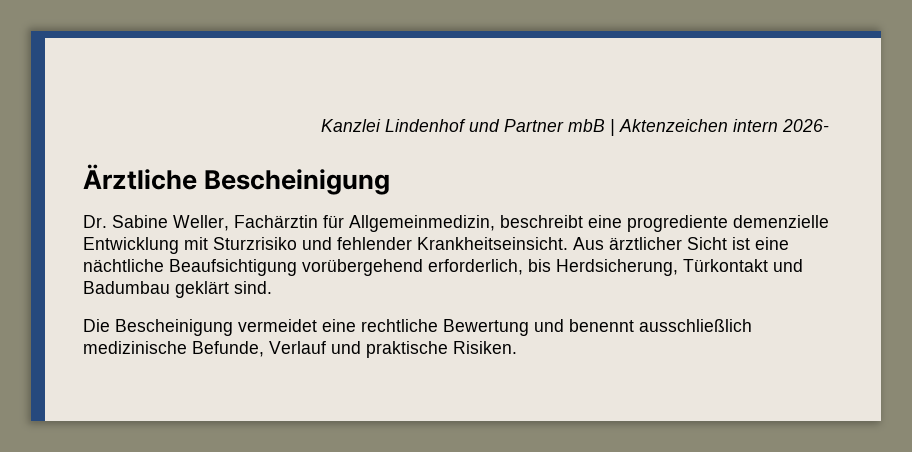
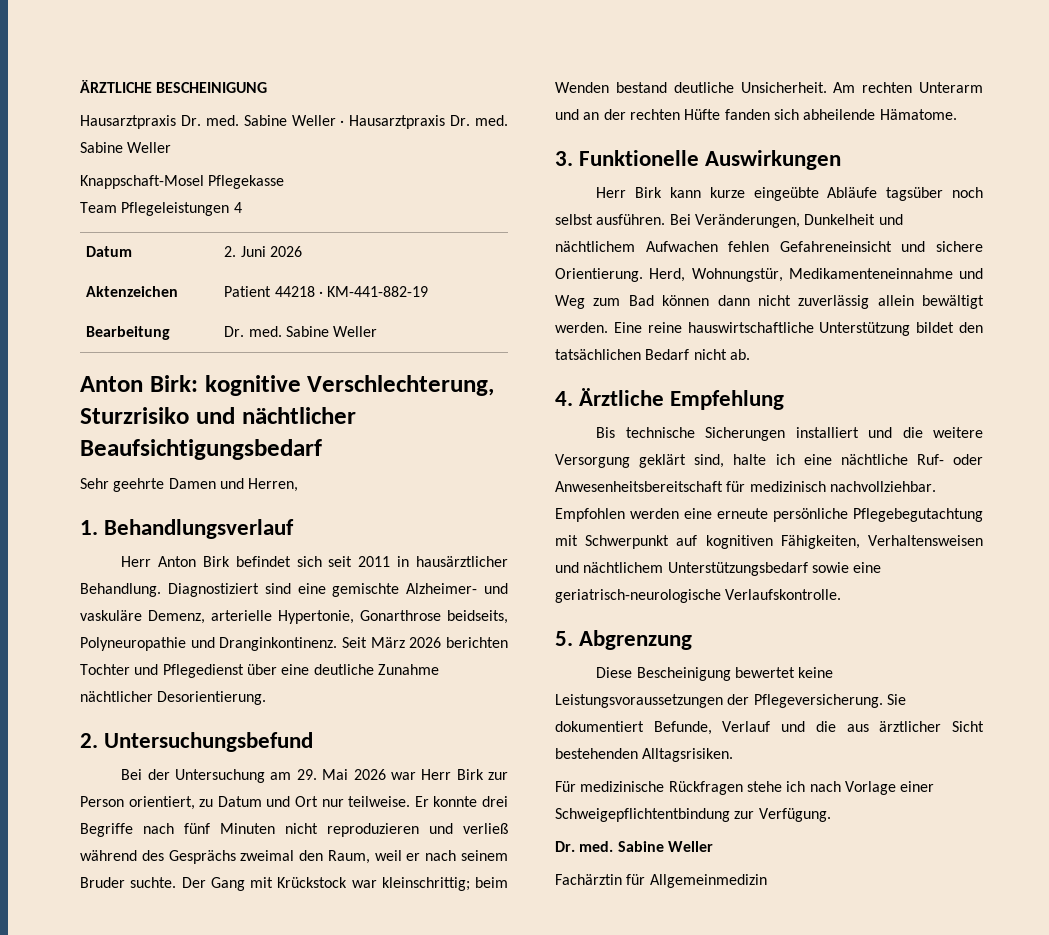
[321,119,829,136] [83,164,391,195] [83,215,829,232] [83,237,789,254] [83,259,803,276] [83,281,272,298] [83,319,752,336] [83,341,517,358] Kanzlei Lindenhof und Partner mbB | Aktenzeichen intern 2026- // Ärztliche Bescheinigung // Dr. Sabine Weller, Fachärztin für Allgemeinmedizin, beschreibt eine progrediente demenzielle Entwicklung mit Sturzrisiko und fehlender Krankheitseinsicht. Aus ärztlicher Sicht ist eine nächtliche Beaufsichtigung vorübergehend erforderlich, bis Herdsicherung, Türkontakt und Badumbau geklärt sind. // Die Bescheinigung vermeidet eine rechtliche Bewertung und benennt ausschließlich medizinische Befunde, Verlauf und praktische Risiken. -> [80,80,268,93] [80,115,508,129] [80,142,172,153] [80,175,285,189] [80,202,242,216] [86,246,133,257] [224,246,303,257] [86,286,179,297] [224,286,429,297] [86,326,171,340] [224,326,378,337] [80,375,495,396] [80,407,356,424] [80,439,322,460] [80,478,299,492] [80,519,295,539] [121,556,509,567] [80,583,508,597] [80,610,508,624] [80,637,509,651] [80,664,439,678] [80,691,267,705] [80,732,314,752] [121,769,509,783] [80,796,509,810] [80,823,508,837] [80,850,508,864] [80,877,508,891] [555,82,983,93] [555,109,957,120] [555,150,842,170] [596,187,983,201] [555,214,903,228] [555,241,983,252] [555,268,983,282] [555,295,984,309] [555,322,983,336] [555,349,750,360] [555,388,785,410] [596,427,983,441] [555,454,983,468] [555,481,936,492] [555,508,983,522] [555,535,983,549] [555,562,882,576] [555,589,842,603] [555,630,693,650] [596,667,834,681] [555,694,906,708] [555,721,984,735] [555,748,734,762] [555,781,935,795] [555,808,831,822] [555,841,713,852] [555,874,767,888] ÄRZTLICHE BESCHEINIGUNG // Hausarztpraxis Dr. med. Sabine Weller · Hausarztpraxis Dr. med. Sabine Weller // Knappschaft-Mosel Pflegekasse // Team Pflegeleistungen 4 // Datum | 2. Juni 2026 // Aktenzeichen | Patient 44218 · KM-441-882-19 // Bearbeitung | Dr. med. Sabine Weller // Anton Birk: kognitive Verschlechterung, Sturzrisiko und nächtlicher Beaufsichtigungsbedarf // Sehr geehrte Damen und Herren, // 1. Behandlungsverlauf // Herr Anton Birk befindet sich seit 2011 in hausärztlicher Behandlung. Diagnostiziert sind eine gemischte Alzheimer- und vaskuläre Demenz, arterielle Hypertonie, Gonarthrose beidseits, Polyneuropathie und Dranginkontinenz. Seit März 2026 berichten Tochter und Pflegedienst über eine deutliche Zunahme nächtlicher Desorientierung. // 2. Untersuchungsbefund // Bei der Untersuchung am 29. Mai 2026 war Herr Birk zur Person orientiert, zu Datum und Ort nur teilweise. Er konnte drei Begriffe nach fünf Minuten nicht reproduzieren und verließ während des Gesprächs zweimal den Raum, weil er nach seinem Bruder suchte. Der Gang mit Krückstock war kleinschrittig; beim Wenden bestand deutliche Unsicherheit. Am rechten Unterarm und an der rechten Hüfte fanden sich abheilende Hämatome. // 3. Funktionelle Auswirkungen // Herr Birk kann kurze eingeübte Abläufe tagsüber noch selbst ausführen. Bei Veränderungen, Dunkelheit und nächtlichem Aufwachen fehlen Gefahreneinsicht und sichere Orientierung. Herd, Wohnungstür, Medikamenteneinnahme und Weg zum Bad können dann nicht zuverlässig allein bewältigt werden. Eine reine hauswirtschaftliche Unterstützung bildet den tatsächlichen Bedarf nicht ab. // 4. Ärztliche Empfehlung // Bis technische Sicherungen installiert und die weitere Versorgung geklärt sind, halte ich eine nächtliche Ruf- oder Anwesenheitsbereitschaft für medizinisch nachvollziehbar. Empfohlen werden eine erneute persönliche Pflegebegutachtung mit Schwerpunkt auf kognitiven Fähigkeiten, Verhaltensweisen und nächtlichem Unterstützungsbedarf sowie eine geriatrisch-neurologische Verlaufskontrolle. // 5. Abgrenzung // Diese Bescheinigung bewertet keine Leistungsvoraussetzungen der Pflegeversicherung. Sie dokumentiert Befunde, Verlauf und die aus ärztlicher Sicht bestehenden Alltagsrisiken. // Für medizinische Rückfragen stehe ich nach Vorlage einer Schweigepflichtentbindung zur Verfügung. // Dr. med. Sabine Weller // Fachärztin für Allgemeinmedizin

